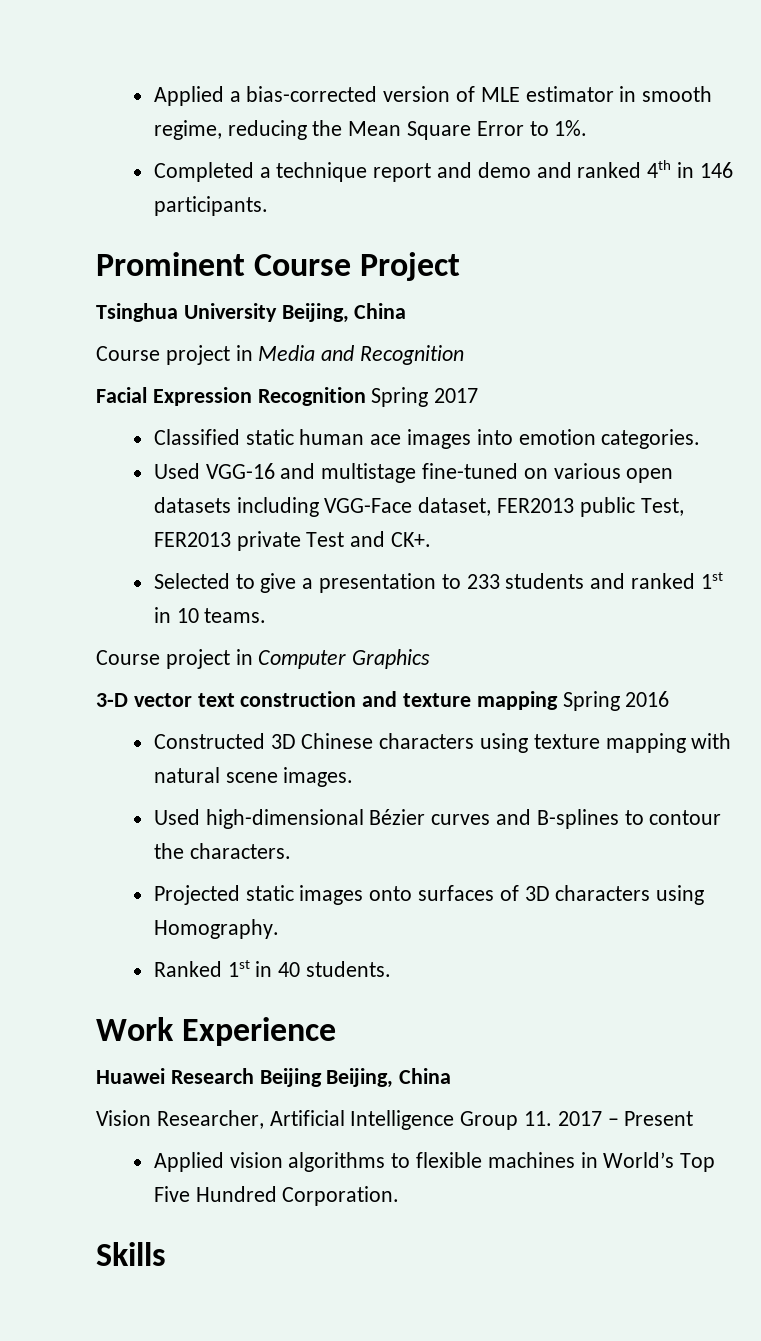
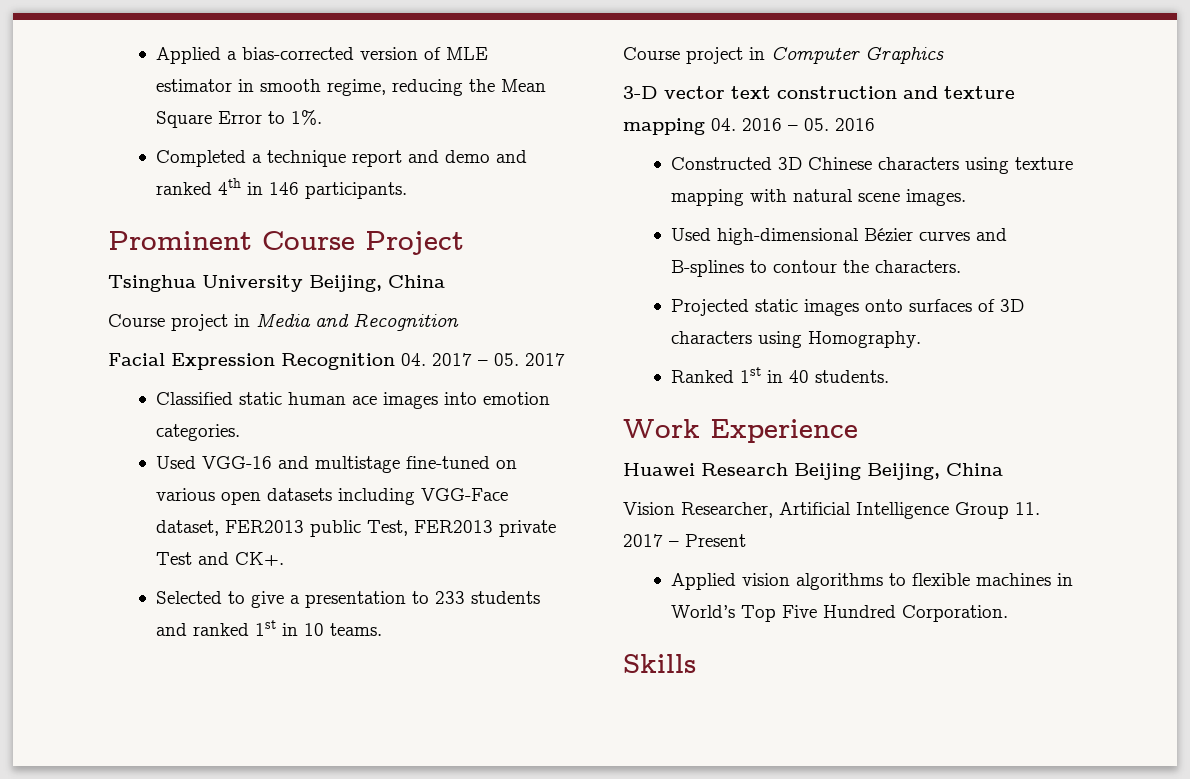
[371,387,429,407] Spring -> [401,353,519,366] 04. 2017 – 05.
[562,691,620,711] Spring -> [711,118,829,131] 04. 2016 – 05.

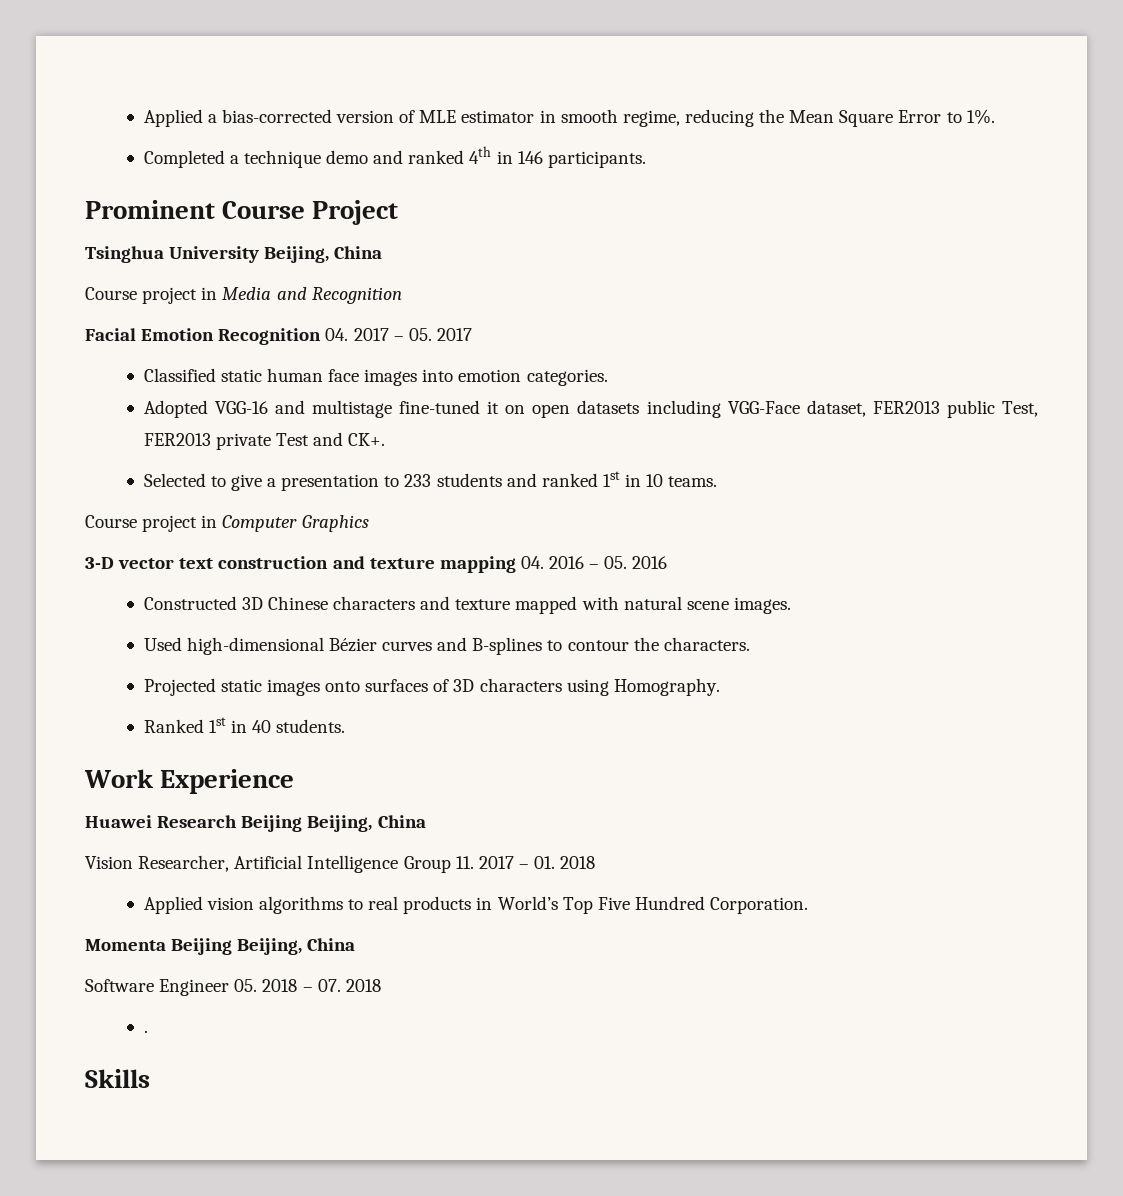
[351,150,439,167] report and -> (321, 159) none
[171,353,275,370] Expression -> [141,328,215,341] Emotion
[351,396,377,405] ace -> [327,369,359,382] face
[155,456,196,469] Used -> [143,400,208,418] Adopted
[495,460,517,469] [155,488,215,501] on various -> [487,401,526,414] it on
[964,157,1073,174] [670,189,744,206] using texture mapping -> [420,596,578,614] and texture mapped
[685,534,746,547] Present -> [534,856,596,869] 01. 2018
[911,573,1051,586] flexible machines -> [368,896,472,914] real products
(1008, 613) none -> [85,938,356,955] [85,979,381,996] [143,1030,148,1033] // Momenta Beijing Beijing, China // Software Engineer 05. 2018 – 07. 2018 // .

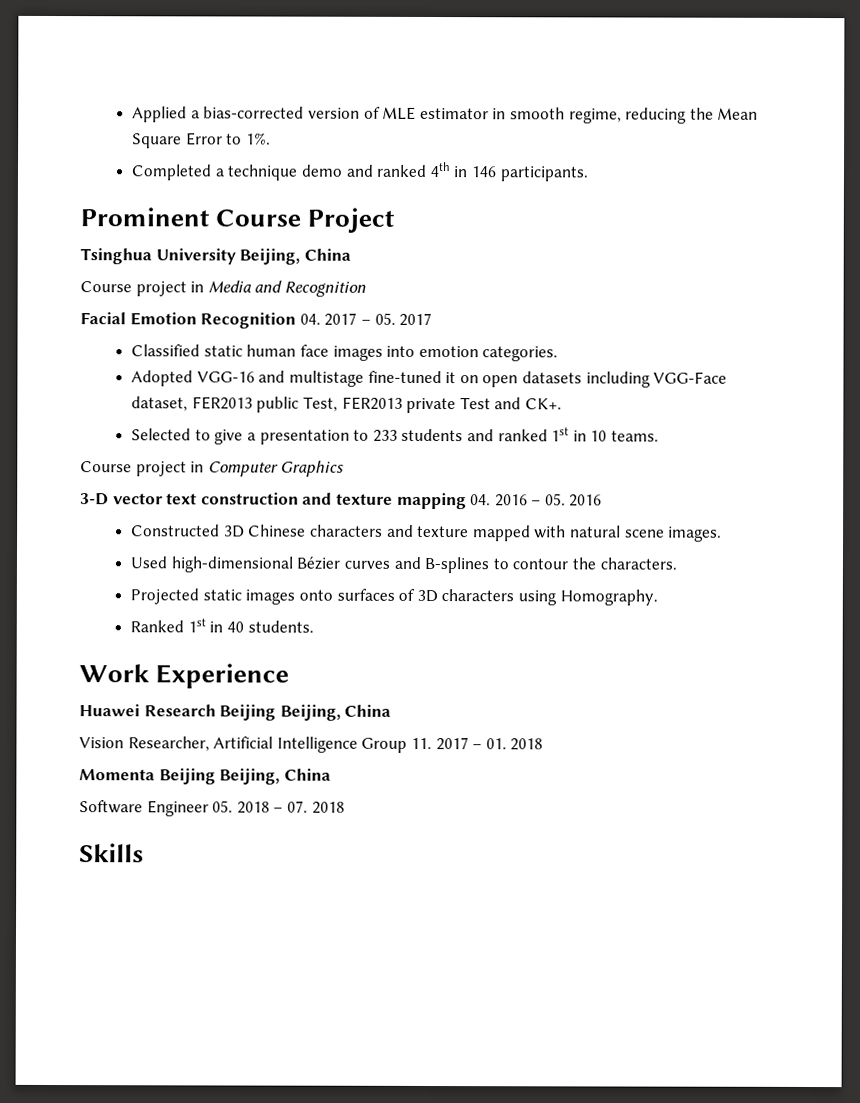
[143,896,809,914] // Applied vision algorithms to real products in World’s Top Five Hundred Corporation. -> (544, 744) none
[143,1030,148,1033] // . -> (345, 807) none

